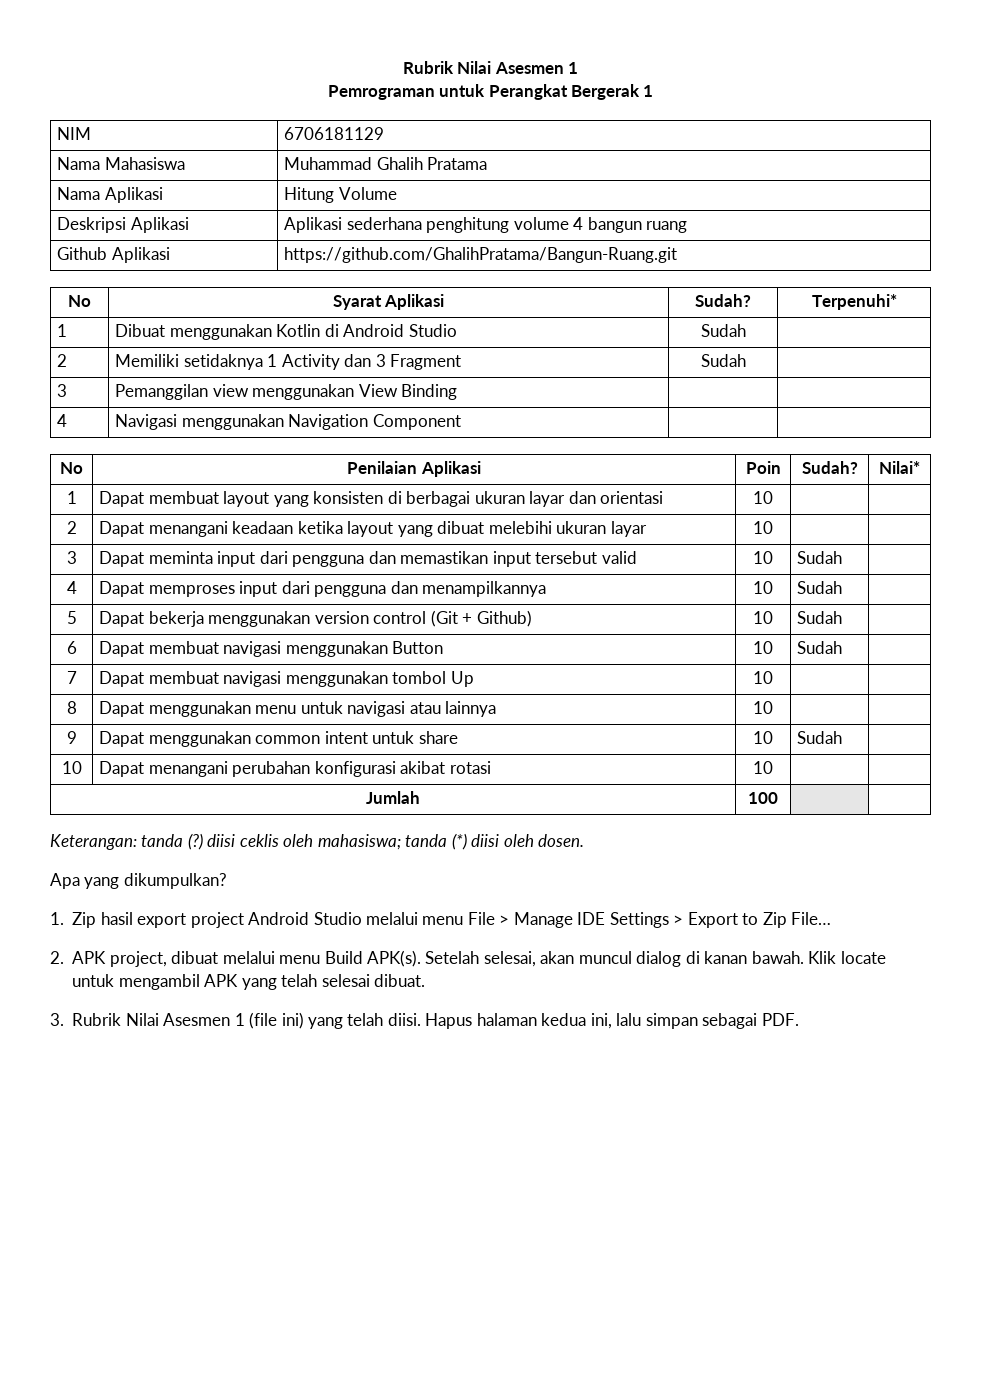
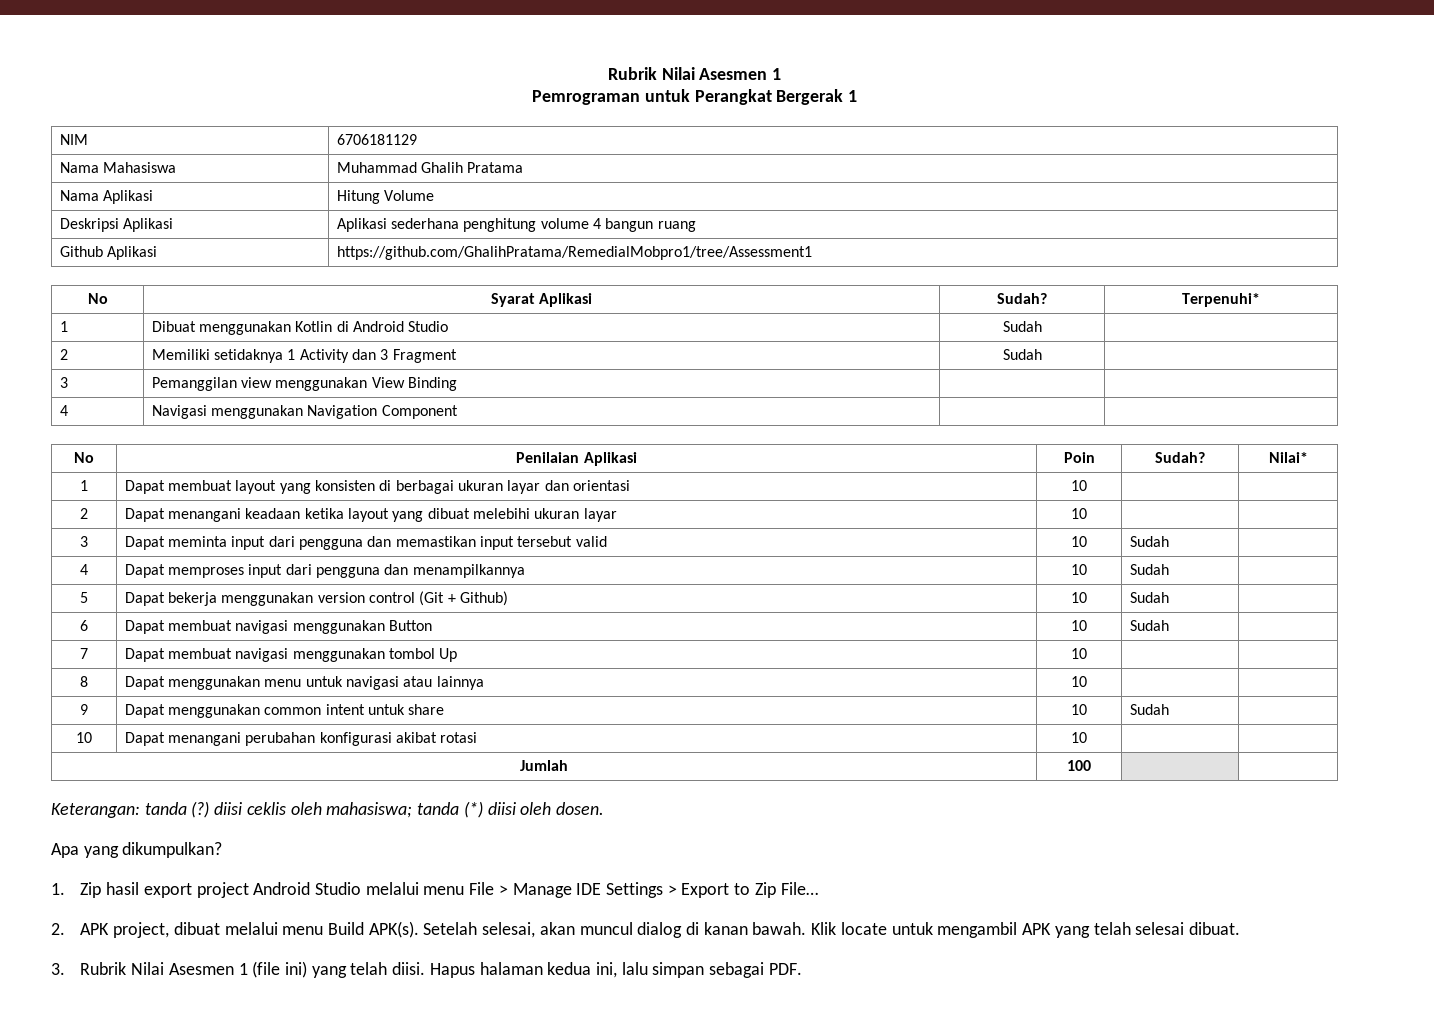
[284,247,678,263] https://github.com/GhalihPratama/Bangun-Ruang.git -> [336,246,812,260] https://github.com/GhalihPratama/RemedialMobpro1/tree/Assessment1

